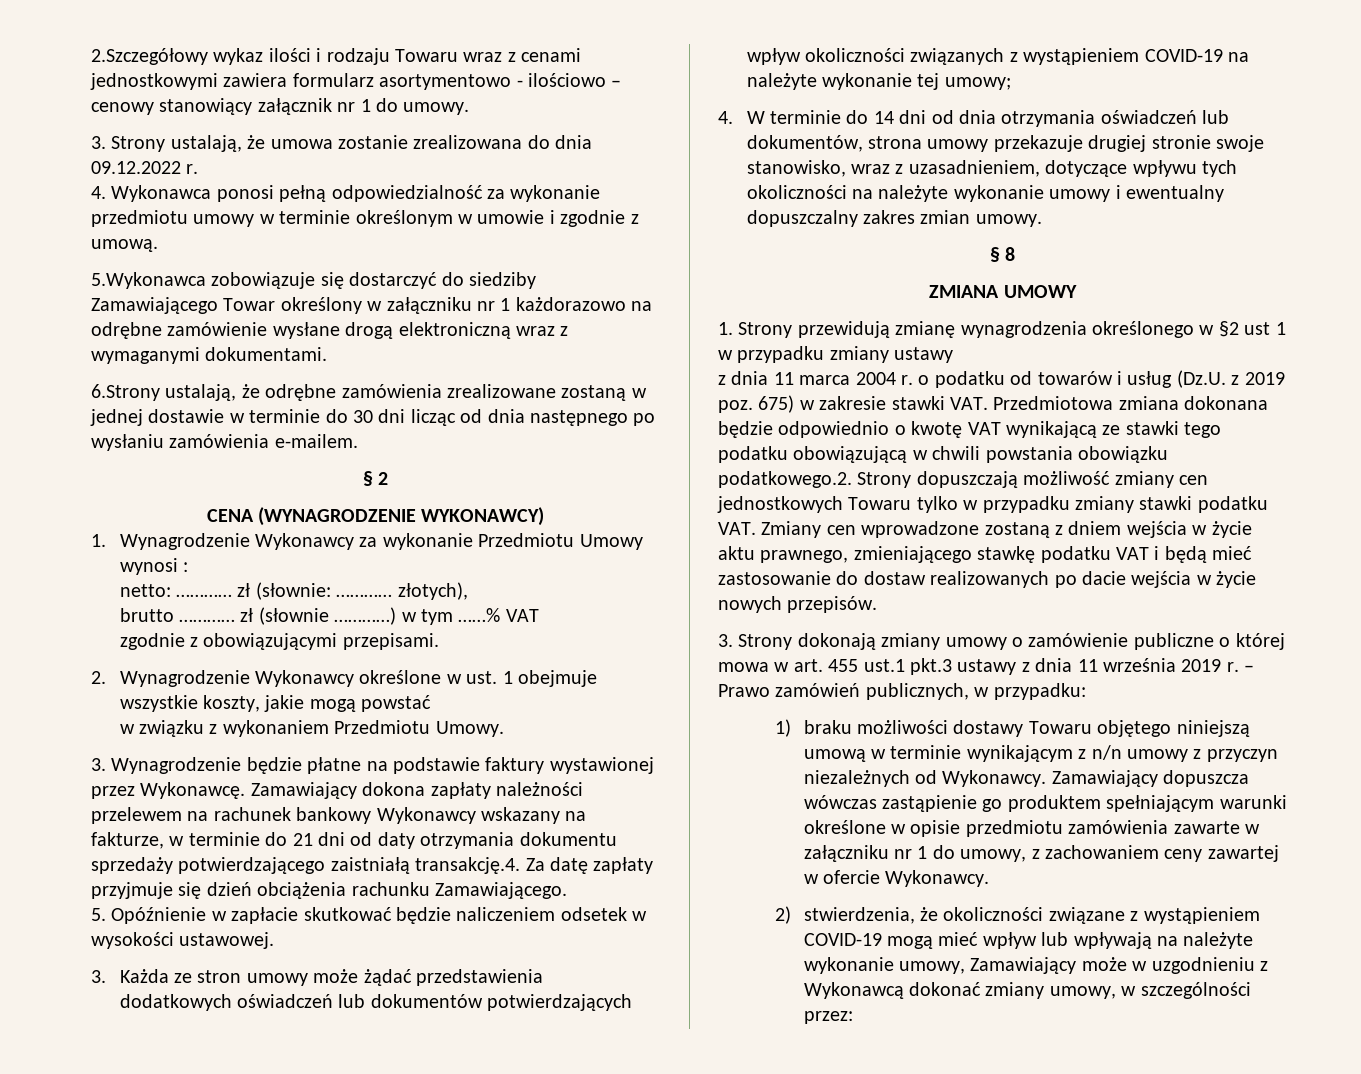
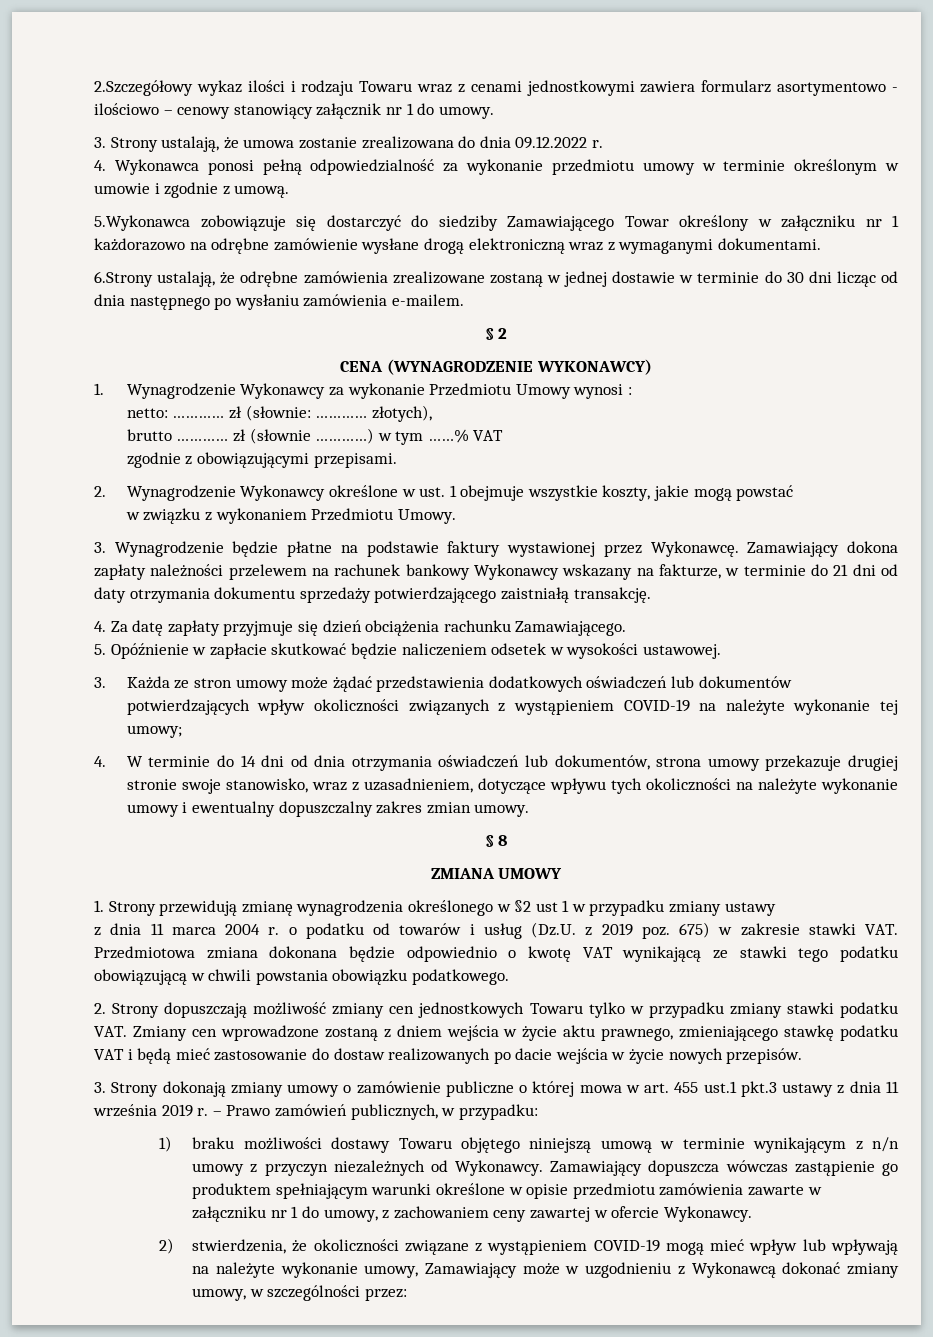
[415,857,521,874] transakcję.4. -> [573,587,651,603] [94,621,106,632] transakcję. // 4.
[718,471,852,488] podatkowego.2. -> [411,969,509,985] [94,1003,106,1014] podatkowego. // 2.

